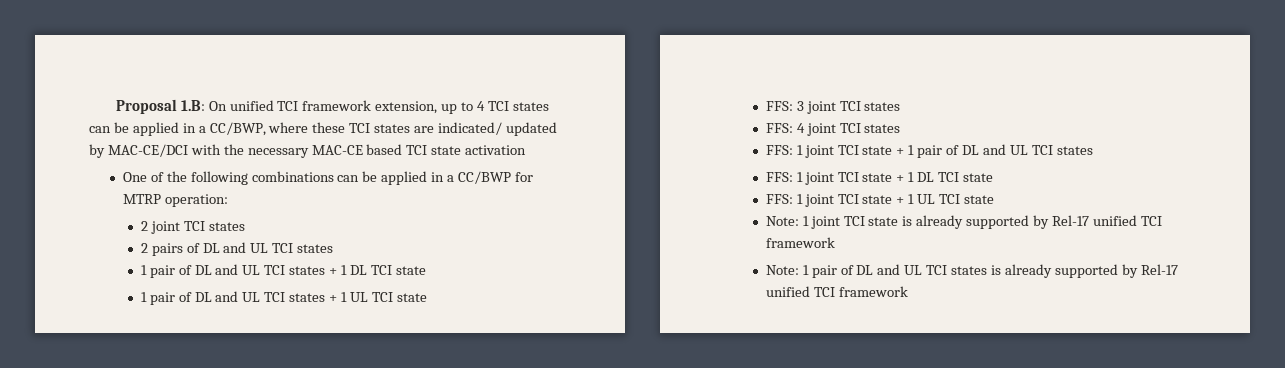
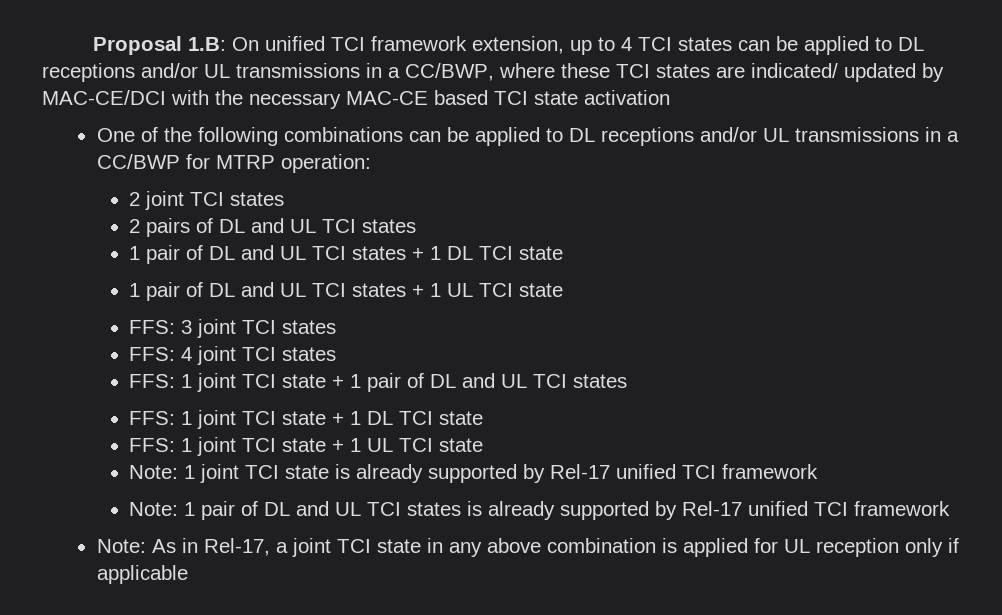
(179, 129) none -> [875,37,925,51] [42,63,360,82] to DL receptions and/or UL transmissions
(428, 178) none -> [545,127,919,146] to DL receptions and/or UL transmissions
(908, 291) none -> [96,538,959,557] [96,565,188,584] // Note: As in Rel-17, a joint TCI state in any above combination is applied for UL reception only if applicable

